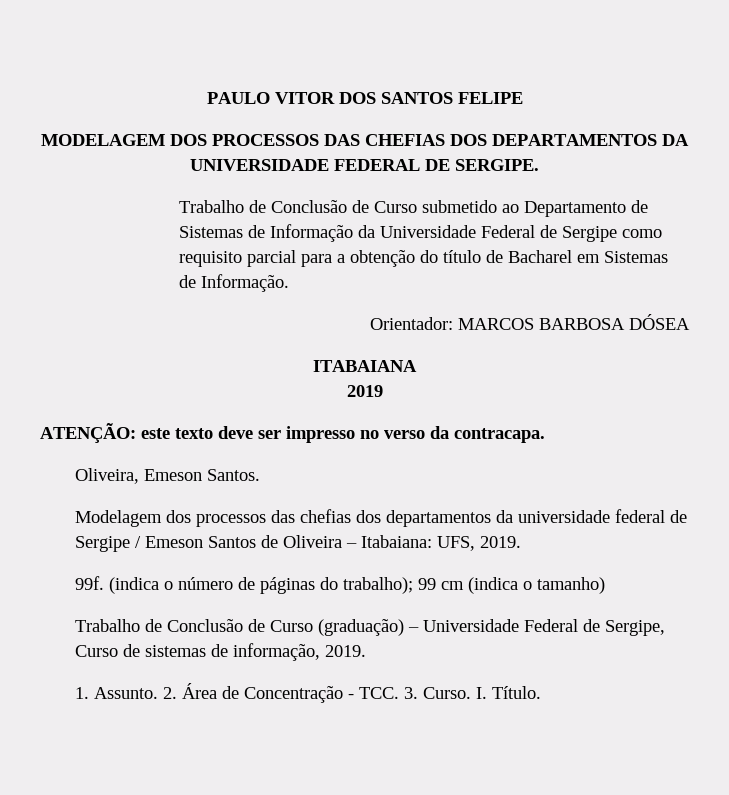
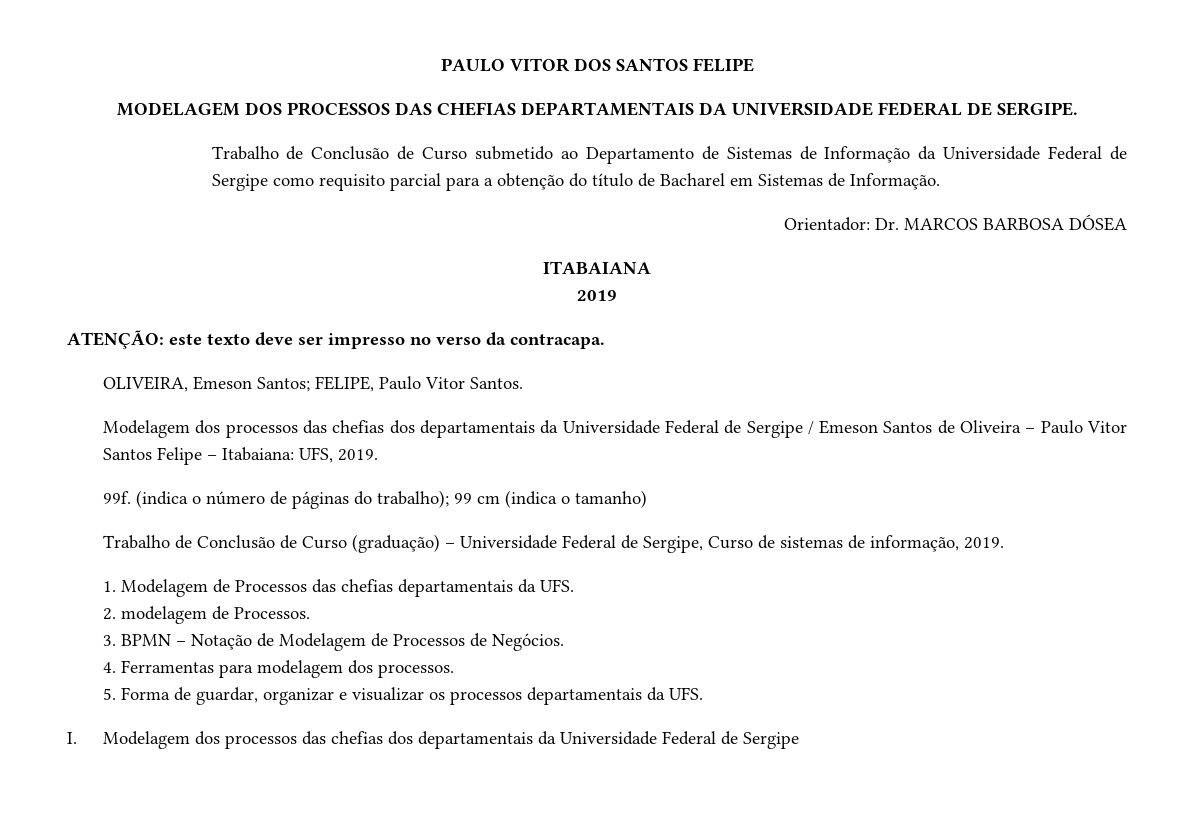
[450,134,657,146] DOS DEPARTAMENTOS -> [520,102,694,116] DEPARTAMENTAIS
(453, 323) none -> [875,218,899,230] Dr.
[74,468,202,484] Oliveira, Emeson -> [103,376,466,392] OLIVEIRA, Emeson Santos; FELIPE, Paulo Vitor
[385,509,665,527] departamentos da universidade federal -> [419,420,719,438] departamentais da Universidade Federal
(357, 545) none -> [1040,420,1127,434] [103,447,218,465] Paulo Vitor Santos Felipe –
[93,683,541,703] Assunto. 2. Área de Concentração - TCC. 3. Curso. I. Título. -> [121,579,575,597] [103,606,311,624] [103,633,565,651] [103,660,455,678] [103,687,704,705] [67,731,800,749] Modelagem de Processos das chefias departamentais da UFS. // 2. modelagem de Processos. // 3. BPMN – Notação de Modelagem de Processos de Negócios. // 4. Ferramentas para modelagem dos processos. // 5. Forma de guardar, organizar e visualizar os processos departamentais da UFS. // I. Modelagem dos processos das chefias dos departamentais da Universidade Federal de Sergipe

